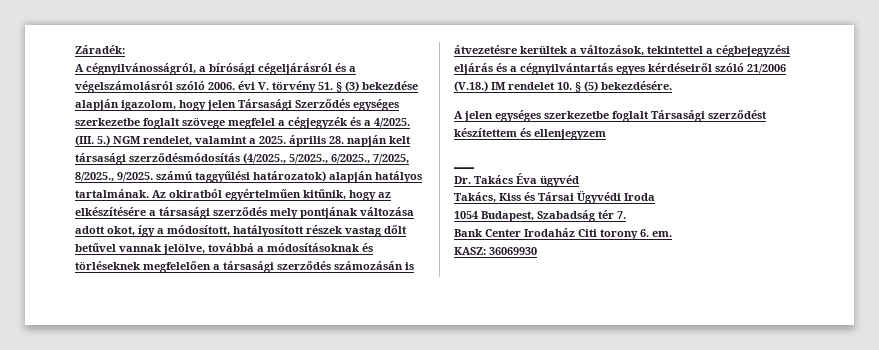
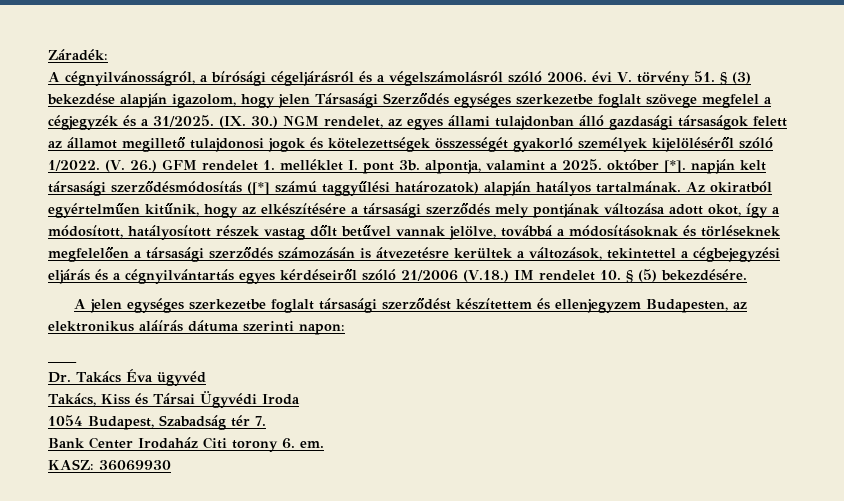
[374,118,410,128] [75,135,192,146] 4/2025. (III. 5.) NGM rendelet, -> [153,115,787,130] [48,137,773,152] [48,159,481,174] 31/2025. (IX. 30.) NGM rendelet, az egyes állami tulajdonban álló gazdasági társaságok felett az államot megillető tulajdonosi jogok és kötelezettségek összességét gyakorló személyek kijelöléséről szóló 1/2022. (V. 26.) GFM rendelet 1. melléklet I. pont 3b. alpontja,
[289,135,344,147] április 28. -> [606,159,686,173] október [*].
[243,153,409,164] [75,172,153,182] (4/2025., 5/2025., 6/2025., 7/2025, 8/2025., 9/2025. -> [247,182,270,195] ([*]
[651,110,705,122] Társasági -> [318,298,377,313] társasági
(606, 134) none -> [645,299,747,313] [48,320,345,335] Budapesten, az elektronikus aláírás dátuma szerinti napon:

